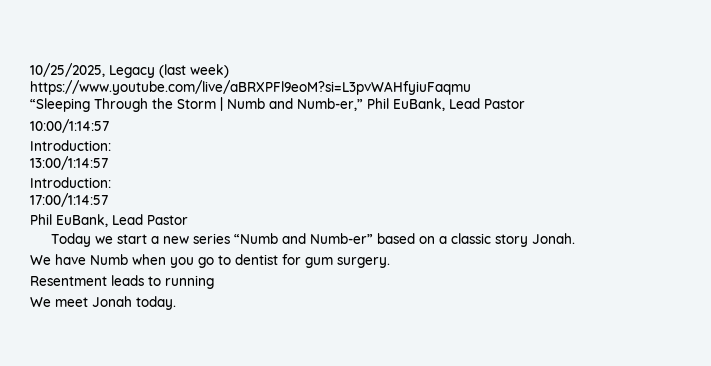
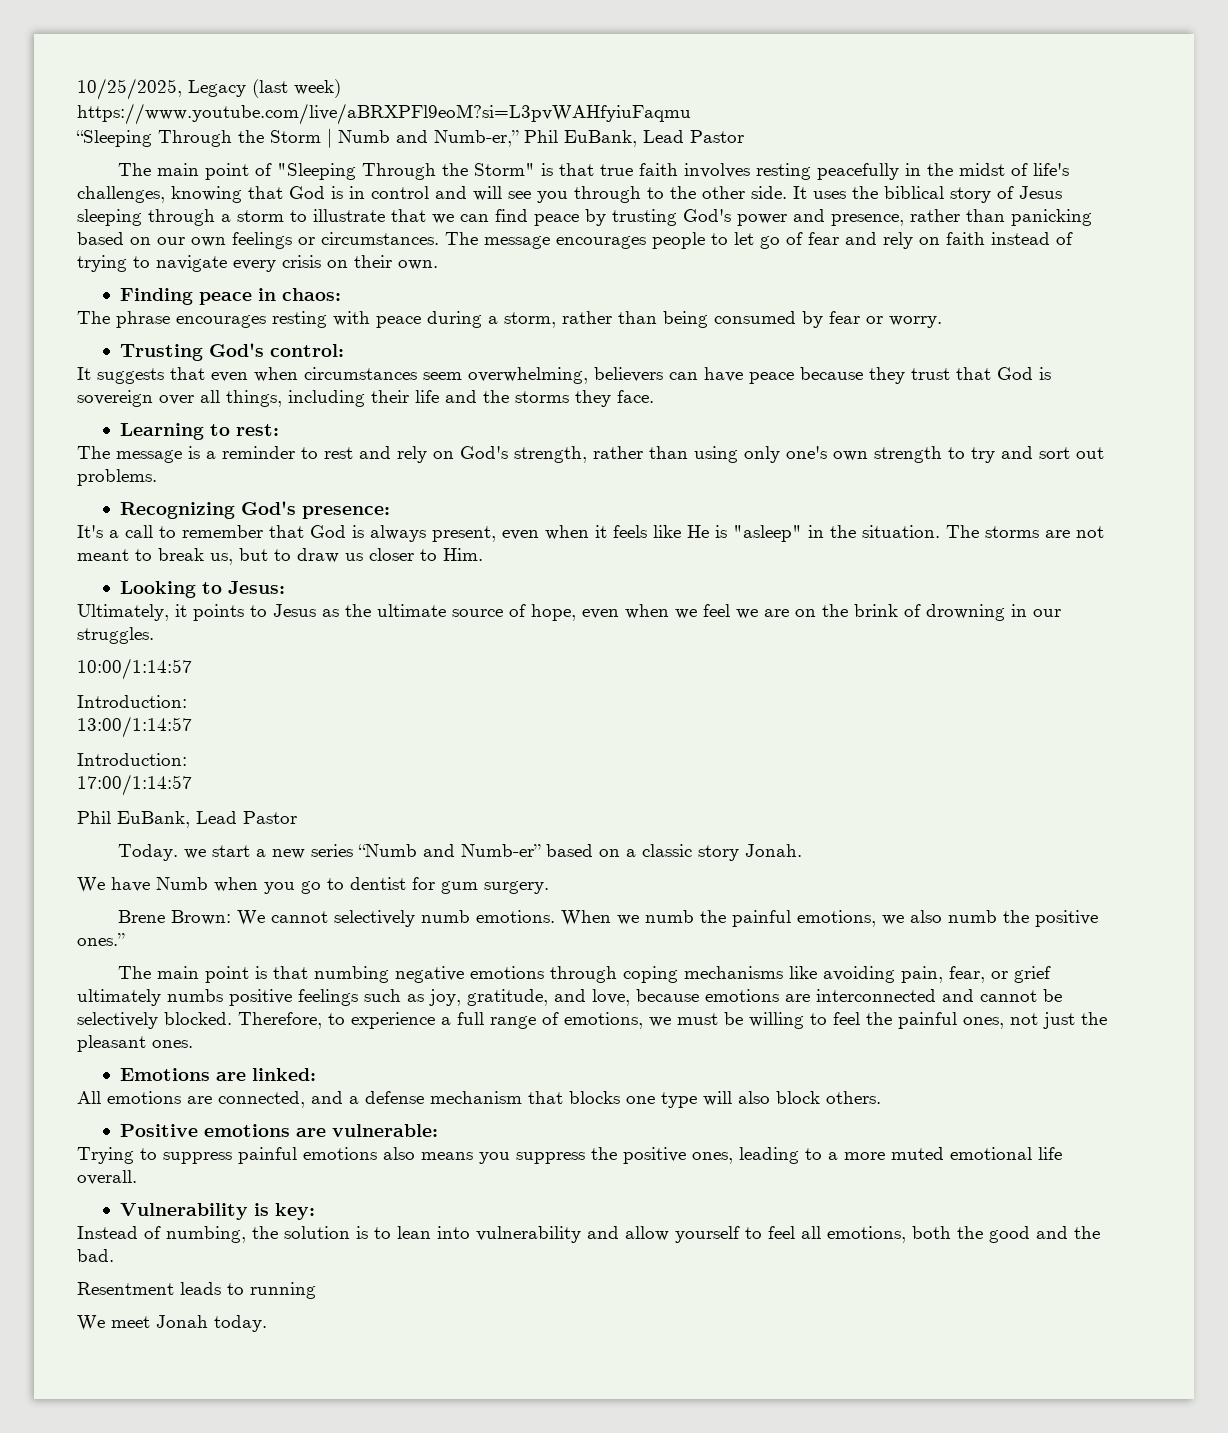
(525, 104) none -> [117,163,1069,180] [77,186,1062,203] [77,209,1092,226] [77,232,1073,249] [77,255,438,272] [119,288,341,305] [77,311,942,328] [119,343,344,361] [77,367,1051,384] [77,390,654,407] [119,423,279,440] [77,446,1104,463] [77,469,157,486] [119,501,390,519] [77,525,1104,542] [77,548,483,565] [119,581,285,598] [77,604,1061,621] [77,627,154,644] // The main point of "Sleeping Through the Storm" is that true faith involves resting peacefully in the midst of life's challenges, knowing that God is in control and will see you through to the other side. It uses the biblical story of Jesus sleeping through a storm to illustrate that we can find peace by trusting God's power and presence, rather than panicking based on our own feelings or circumstances. The message encourages people to let go of fear and rely on faith instead of trying to navigate every crisis on their own. // Finding peace in chaos: // The phrase encourages resting with peace during a storm, rather than being consumed by fear or worry. // Trusting God's control: // It suggests that even when circumstances seem overwhelming, believers can have peace because they trust that God is sovereign over all things, including their life and the storms they face. // Learning to rest: // The message is a reminder to rest and rely on God's strength, rather than using only one's own strength to try and sort out problems. // Recognizing God's presence: // It's a call to remember that God is always present, even when it feels like He is "asleep" in the situation. The storms are not meant to break us, but to draw us closer to Him. // Looking to Jesus: // Ultimately, it points to Jesus as the ultimate source of hope, even when we feel we are on the brink of drowning in our struggles.
[51,233,92,247] Today -> [117,844,178,861] Today.
(390, 262) none -> [117,910,1098,927] [77,933,125,946] [117,966,1051,983] [77,989,1062,1006] [77,1012,1107,1029] [77,1035,193,1052] [119,1068,316,1081] [77,1091,881,1108] [119,1124,438,1137] [77,1147,1062,1164] [77,1170,137,1185] [119,1203,315,1220] [77,1226,1100,1243] [77,1249,114,1262] // Brene Brown: We cannot selectively numb emotions. When we numb the painful emotions, we also numb the positive ones.” // The main point is that numbing negative emotions through coping mechanisms like avoiding pain, fear, or grief ultimately numbs positive feelings such as joy, gratitude, and love, because emotions are interconnected and cannot be selectively blocked. Therefore, to experience a full range of emotions, we must be willing to feel the painful ones, not just the pleasant ones. // Emotions are linked: // All emotions are connected, and a defense mechanism that blocks one type will also block others. // Positive emotions are vulnerable: // Trying to suppress painful emotions also means you suppress the positive ones, leading to a more muted emotional life overall. // Vulnerability is key: // Instead of numbing, the solution is to lean into vulnerability and allow yourself to feel all emotions, both the good and the bad.

